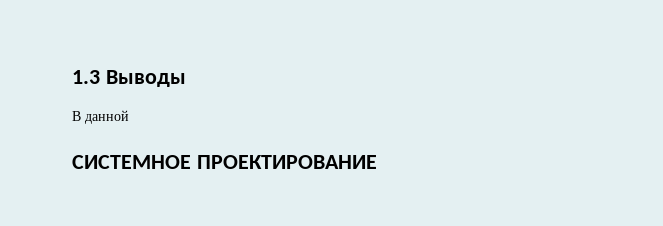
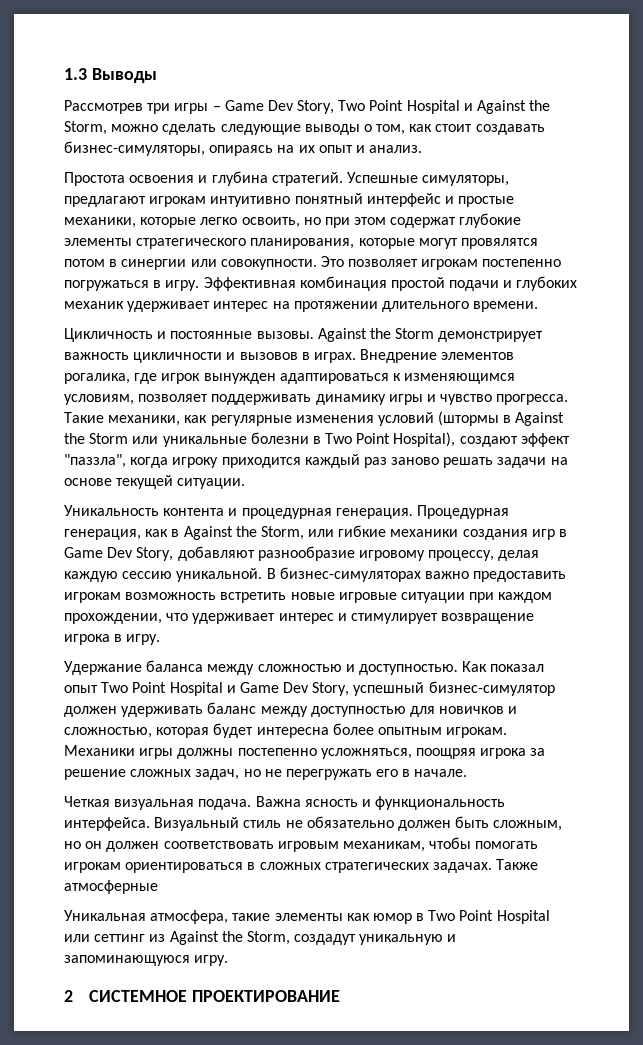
[72,110,129,124] В данной // -> [64,100,551,114] [64,121,545,135] [64,141,423,156] [64,171,510,186] [64,193,515,207] [64,213,522,228] [64,238,538,249] [64,256,562,270] [64,276,578,291] [64,301,539,312] [64,328,544,342] [64,349,515,363] [64,373,516,384] [64,394,569,405] [64,411,565,426] [64,432,570,447] [64,454,568,468] [64,475,246,489] [64,505,509,519] [64,525,568,540] [64,546,540,561] [64,567,567,582] [64,592,553,603] [64,613,535,624] [64,634,161,645] [64,660,545,675] [64,681,555,696] [64,702,518,717] [64,723,508,738] [64,745,546,759] [64,769,468,780] [64,796,506,810] [64,816,563,831] [64,837,539,852] [64,859,539,873] [64,880,158,894] [64,910,550,924] [64,931,457,945] [64,955,229,966] [64,990,73,1002] Рассмотрев три игры – Game Dev Story, Two Point Hospital и Against the Storm, можно сделать следующие выводы о том, как стоит создавать бизнес-симуляторы, опираясь на их опыт и анализ. // Простота освоения и глубина стратегий. Успешные симуляторы, предлагают игрокам интуитивно понятный интерфейс и простые механики, которые легко освоить, но при этом содержат глубокие элементы стратегического планирования, которые могут провялятся потом в синергии или совокупности. Это позволяет игрокам постепенно погружаться в игру. Эффективная комбинация простой подачи и глубоких механик удерживает интерес на протяжении длительного времени. // Цикличность и постоянные вызовы. Against the Storm демонстрирует важность цикличности и вызовов в играх. Внедрение элементов рогалика, где игрок вынужден адаптироваться к изменяющимся условиям, позволяет поддерживать динамику игры и чувство прогресса. Такие механики, как регулярные изменения условий (штормы в Against the Storm или уникальные болезни в Two Point Hospital), создают эффект "паззла", когда игроку приходится каждый раз заново решать задачи на основе текущей ситуации. // Уникальность контента и процедурная генерация. Процедурная генерация, как в Against the Storm, или гибкие механики создания игр в Game Dev Story, добавляют разнообразие игровому процессу, делая каждую сессию уникальной. В бизнес-симуляторах важно предоставить игрокам возможность встретить новые игровые ситуации при каждом прохождении, что удерживает интерес и стимулирует возвращение игрока в игру. // Удержание баланса между сложностью и доступностью. Как показал опыт Two Point Hospital и Game Dev Story, успешный бизнес-симулятор должен удерживать баланс между доступностью для новичков и сложностью, которая будет интересна более опытным игрокам. Механики игры должны постепенно усложняться, поощряя игрока за решение сложных задач, но не перегружать его в начале. // Четкая визуальная подача. Важна ясность и функциональность интерфейса. Визуальный стиль не обязательно должен быть сложным, но он должен соответствовать игровым механикам, чтобы помогать игрокам ориентироваться в сложных стратегических задачах. Также атмосферные // Уникальная атмосфера, такие элементы как юмор в Two Point Hospital или сеттинг из Against the Storm, создадут уникальную и запоминающуюся игру. // 2

